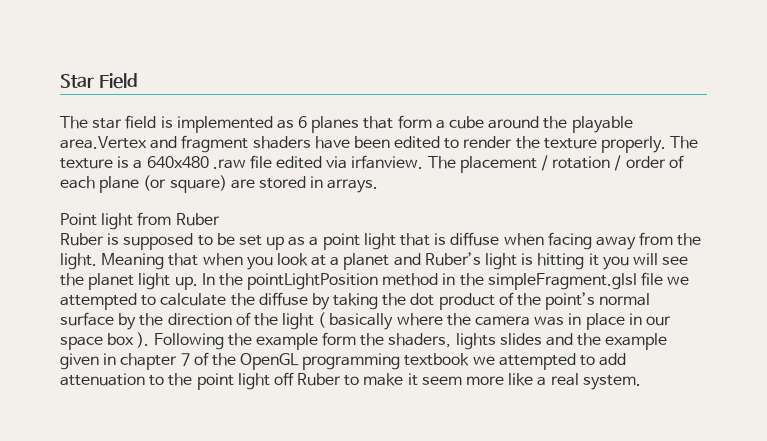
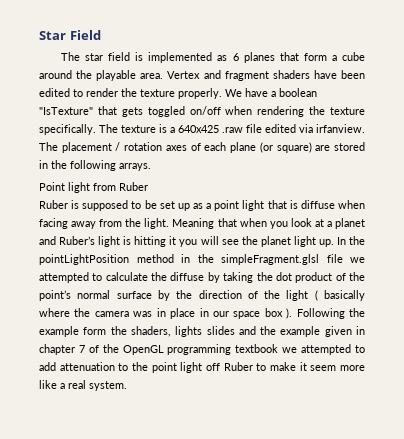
[60,136,147,149] area.Vertex -> [140,71,201,79] area. Vertex
(667, 144) none -> [225,88,317,97] [39,106,365,117] [39,124,96,135] We have a boolean "IsTexture" that gets toggled on/off when rendering the texture specifically.
[146,156,209,168] 640x480 -> [178,125,219,133] 640x425
[614,155,666,171] / order -> [165,145,187,151] axes
(324, 182) none -> [51,160,116,171] the following

